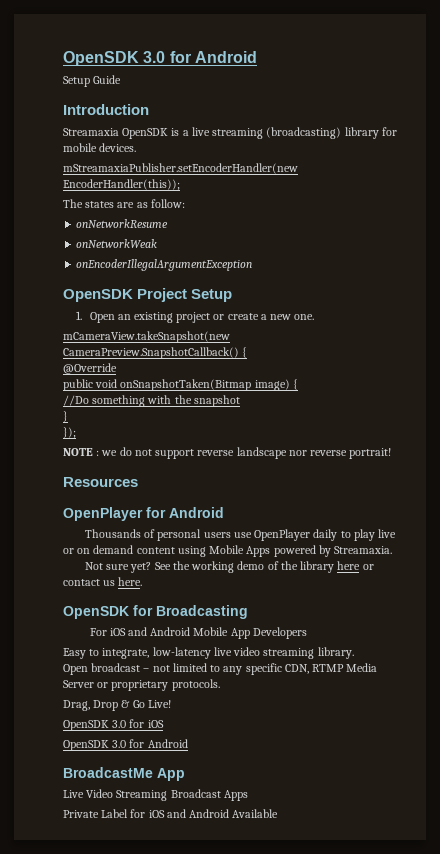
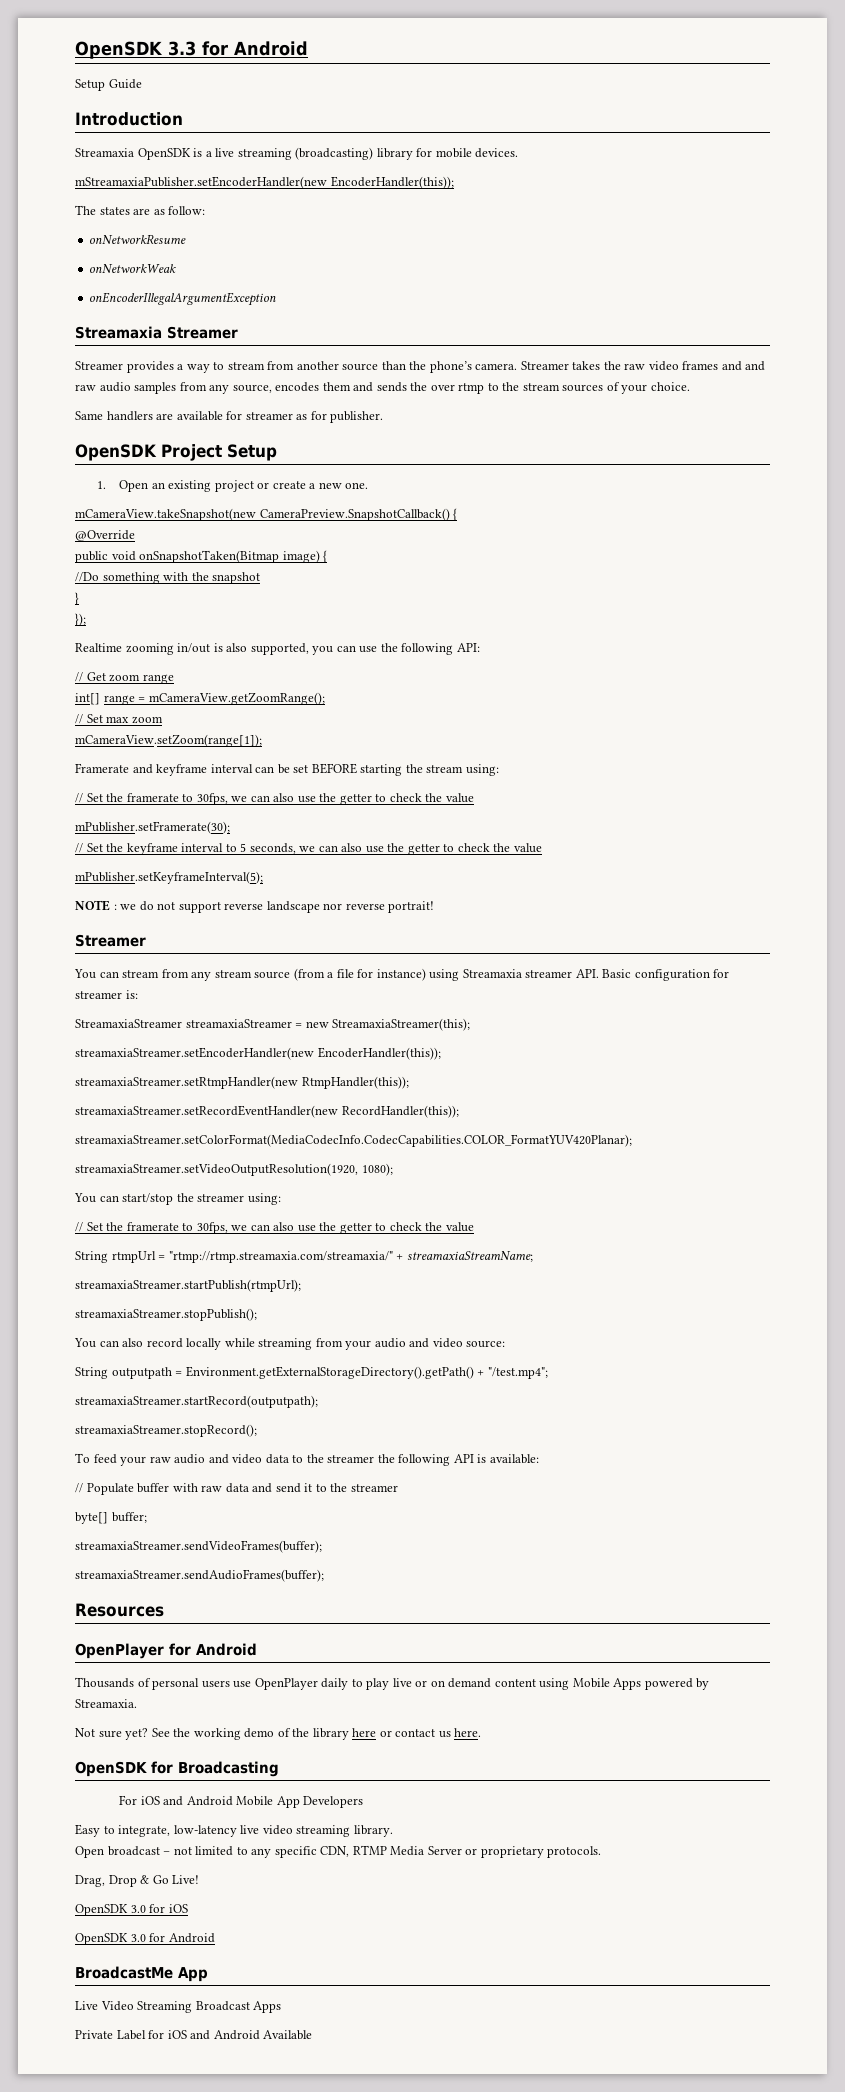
[63,51,166,66] OpenSDK 3.0 -> [75,41,196,59] OpenSDK 3.3
(253, 265) none -> [75,326,238,339] [75,361,766,373] [75,382,690,394] [75,411,384,423] // Streamaxia Streamer // Streamer provides a way to stream from another source than the phone’s camera. Streamer takes the raw video frames and and raw audio samples from any source, encodes them and sends the over rtmp to the stream sources of your choice. // Same handlers are available for streamer as for publisher.
(76, 432) none -> [75,643,480,655] [75,672,174,684] [75,692,325,705] [75,714,163,724] [75,734,262,747] [75,763,499,776] [75,793,474,805] [75,821,230,834] [75,843,542,855] [75,871,263,884] // Realtime zooming in/out is also supported, you can use the following API: // // Get zoom range // int[] range = mCameraView.getZoomRange(); // // Set max zoom // mCameraView.setZoom(range[1]); // Framerate and keyframe interval can be set BEFORE starting the stream using: // // Set the framerate to 30fps, we can also use the getter to check the value // mPublisher.setFramerate(30); // // Set the keyframe interval to 5 seconds, we can also use the getter to check the value // mPublisher.setKeyframeInterval(5);
(392, 453) none -> [75,934,146,947] [74,968,730,981] [75,990,138,999] [75,1018,471,1031] [75,1047,441,1060] [75,1076,409,1089] [75,1105,459,1118] [75,1134,632,1147] [75,1163,393,1176] [74,1193,281,1205] [75,1222,474,1234] [75,1251,533,1263] [75,1279,301,1292] [75,1308,257,1321] [74,1338,506,1350] [75,1366,548,1379] [75,1395,318,1408] [75,1424,257,1437] [75,1453,539,1466] [75,1483,398,1495] [75,1512,147,1524] [75,1540,322,1553] [75,1569,324,1582] // Streamer // You can stream from any stream source (from a file for instance) using Streamaxia streamer API. Basic configuration for streamer is: // StreamaxiaStreamer streamaxiaStreamer = new StreamaxiaStreamer(this); // streamaxiaStreamer.setEncoderHandler(new EncoderHandler(this)); // streamaxiaStreamer.setRtmpHandler(new RtmpHandler(this)); // streamaxiaStreamer.setRecordEventHandler(new RecordHandler(this)); // streamaxiaStreamer.setColorFormat(MediaCodecInfo.CodecCapabilities.COLOR_FormatYUV420Planar); // streamaxiaStreamer.setVideoOutputResolution(1920, 1080); // You can start/stop the streamer using: // // Set the framerate to 30fps, we can also use the getter to check the value // String rtmpUrl = "rtmp://rtmp.streamaxia.com/streamaxia/" + streamaxiaStreamName; // streamaxiaStreamer.startPublish(rtmpUrl); // streamaxiaStreamer.stopPublish(); // You can also record locally while streaming from your audio and video source: // String outputpath = Environment.getExternalStorageDirectory().getPath() + "/test.mp4"; // streamaxiaStreamer.startRecord(outputpath); // streamaxiaStreamer.stopRecord(); // To feed your raw audio and video data to the streamer the following API is available: // // Populate buffer with raw data and send it to the streamer // byte[] buffer; // streamaxiaStreamer.sendVideoFrames(buffer); // streamaxiaStreamer.sendAudioFrames(buffer);

